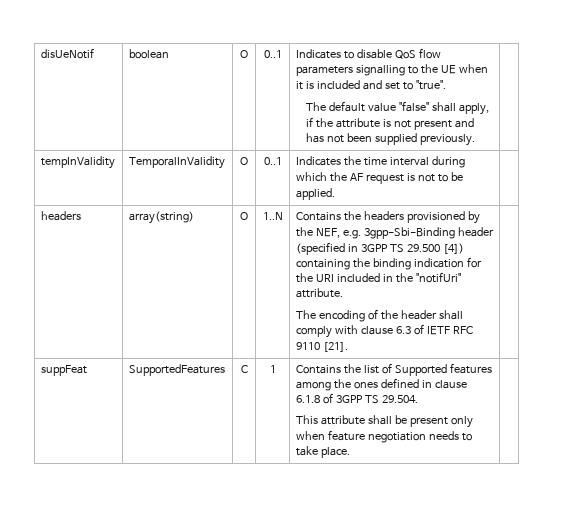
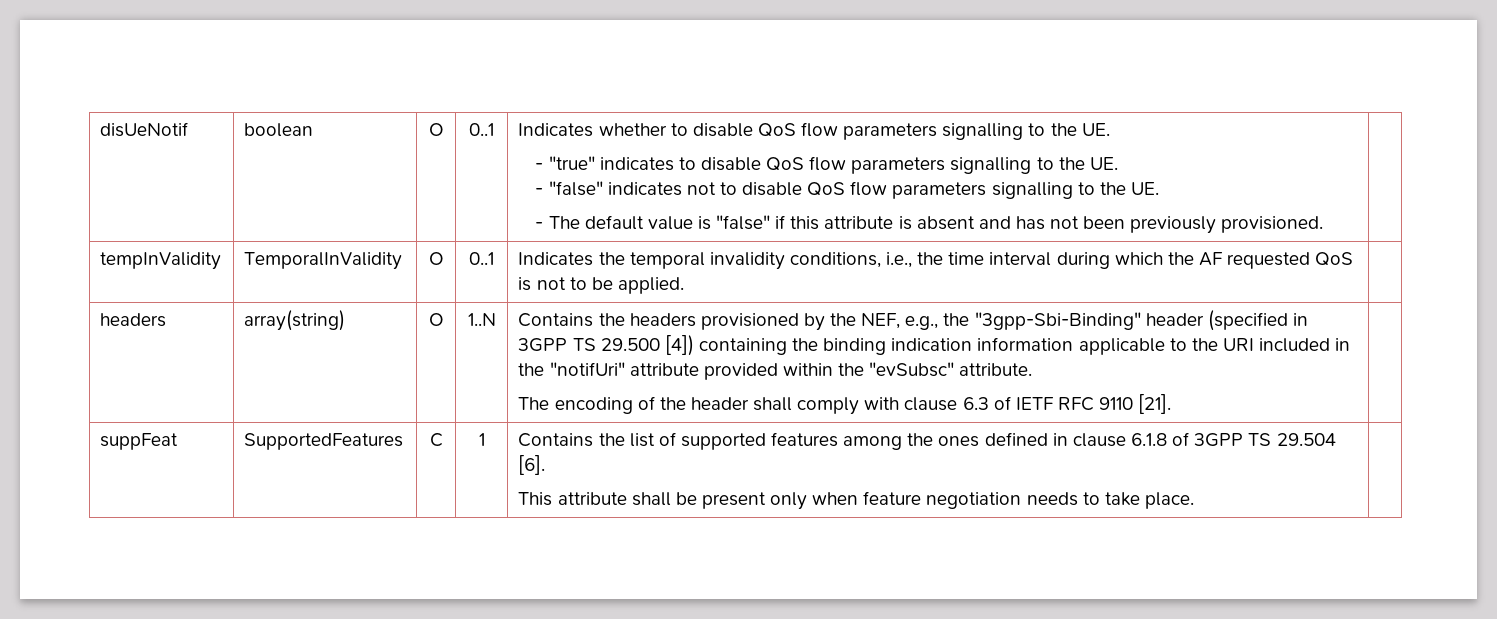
[343,48,441,59] [295,64,488,76] [295,80,446,90] [306,101,490,115] [306,117,453,130] to disable QoS flow parameters signalling to the UE when it is included and set to "true". // The default value "false" shall apply, if the attribute is not present -> [598,122,1110,140] [535,156,1118,174] [535,181,1159,199] [535,215,975,230] whether to disable QoS flow parameters signalling to the UE. // - "true" indicates to disable QoS flow parameters signalling to the UE. // - "false" indicates not to disable QoS flow parameters signalling to the UE. // - The default value is "false" if this attribute is absent
[375,133,476,146] supplied previously. -> [1130,216,1324,234] previously provisioned.
(361, 161) none -> [629,252,944,270] temporal invalidity conditions, i.e., the
[365,174,404,184] request -> [1227,252,1354,269] requested QoS
[342,227,455,239] e.g. 3gpp-Sbi-Binding -> [905,312,1141,330] e.g., the "3gpp-Sbi-Binding"
[466,257,482,268] for -> [977,337,1187,355] information applicable to
(461, 277) none -> [629,362,955,380] attribute provided within the "evSubsc"
[394,364,447,376] Supported -> [680,433,766,450] supported
[381,395,418,403] 29.504. -> [1276,433,1336,446] [518,455,546,475] 29.504 [6].

